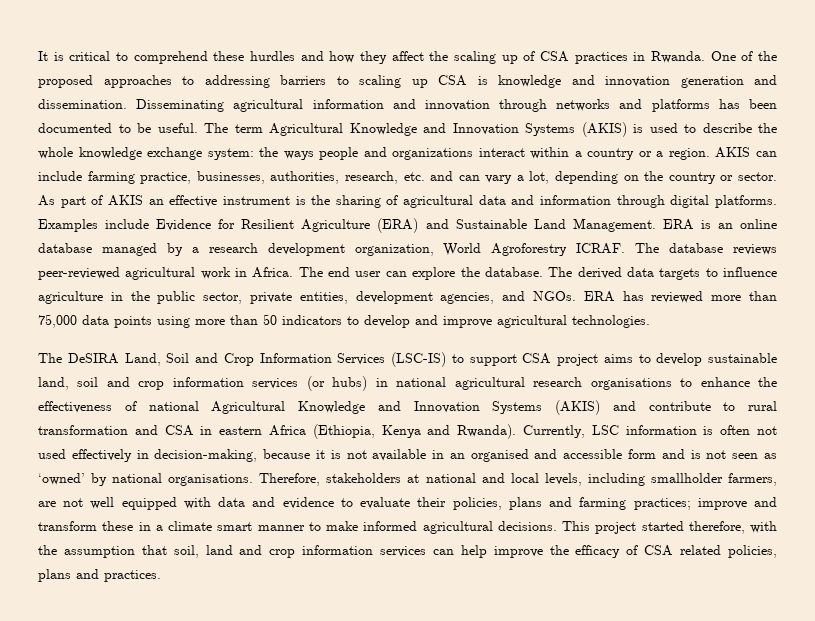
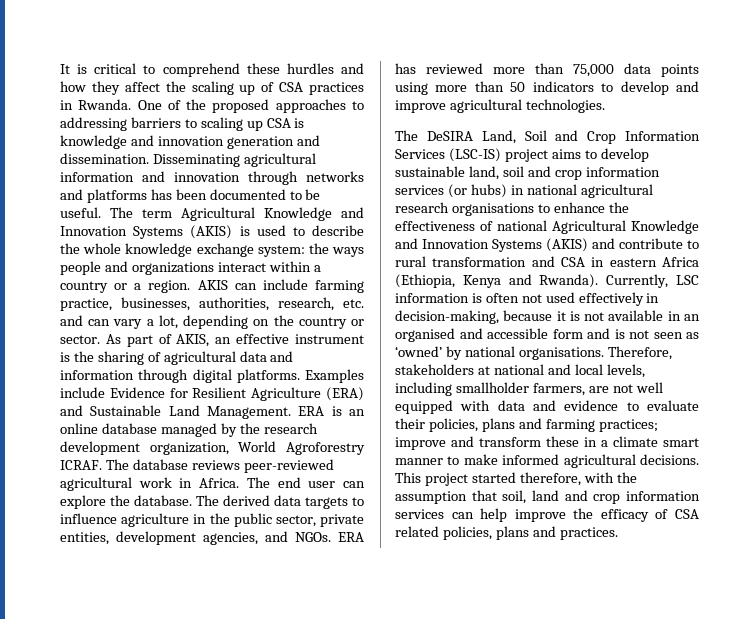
[107,195,143,206] AKIS -> [176,334,210,347] AKIS,
[191,247,199,253] a -> [239,423,260,434] the
[451,353,552,366] to support CSA -> (501, 155) none

